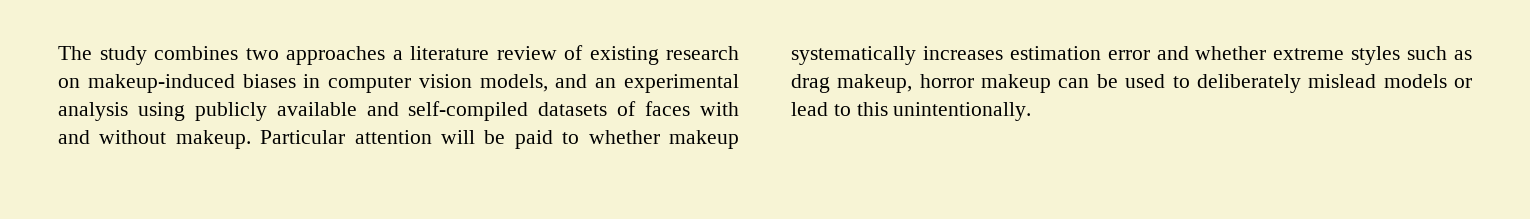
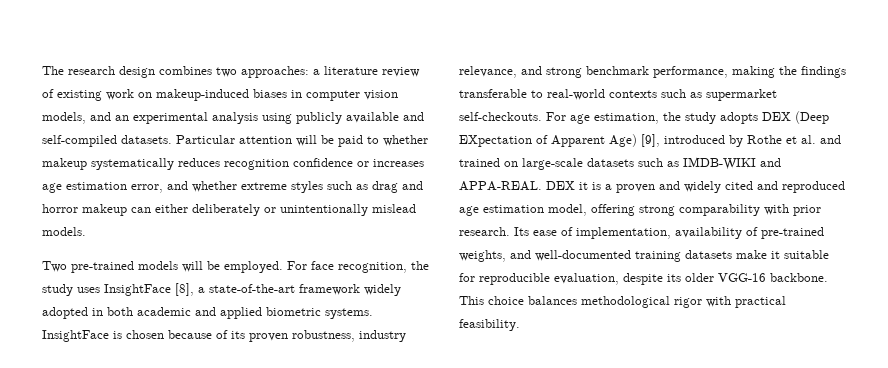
[99,46,147,65] study -> [68,66,155,78] research design
[286,46,385,65] approaches -> [241,66,309,78] approaches:
[666,46,739,60] research -> [106,89,134,100] work
[538,101,740,116] [58,130,251,149] datasets of faces with and without makeup. -> [121,135,172,144] datasets.
[922,46,1150,60] increases estimation error -> [178,158,424,170] [42,182,163,193] reduces recognition confidence or increases age estimation error,
[837,74,913,93] makeup, -> [402,181,423,190] and
[1096,74,1472,93] [791,102,1032,121] be used to deliberately mislead models or lead to this unintentionally. -> [155,204,416,216] [42,227,86,236] [42,261,429,273] [42,283,401,296] [42,307,373,319] [42,330,406,342] [459,66,846,78] [459,89,777,101] [459,111,829,124] [459,134,841,147] [459,157,781,170] [459,181,845,193] [459,204,821,216] [459,227,824,239] [459,250,829,262] [459,273,828,285] [459,296,786,308] [459,319,520,331] either deliberately or unintentionally mislead models. // Two pre-trained models will be employed. For face recognition, the study uses InsightFace [8], a state-of-the-art framework widely adopted in both academic and applied biometric systems. InsightFace is chosen because of its proven robustness, industry relevance, and strong benchmark performance, making the findings transferable to real-world contexts such as supermarket self-checkouts. For age estimation, the study adopts DEX (Deep EXpectation of Apparent Age) [9], introduced by Rothe et al. and trained on large-scale datasets such as IMDB-WIKI and APPA-REAL. DEX it is a proven and widely cited and reproduced age estimation model, offering strong comparability with prior research. Its ease of implementation, availability of pre-trained weights, and well-documented training datasets make it suitable for reproducible evaluation, despite its older VGG-16 backbone. This choice balances methodological rigor with practical feasibility.

